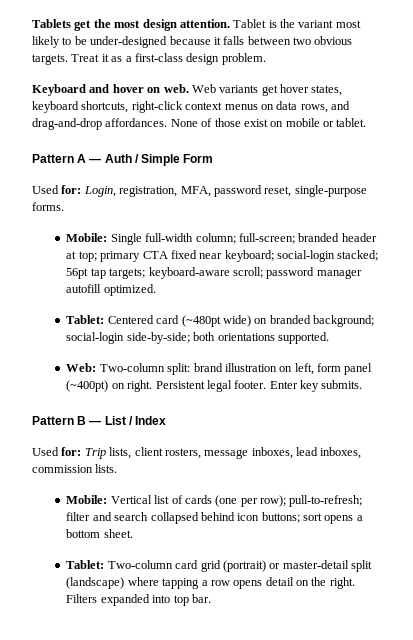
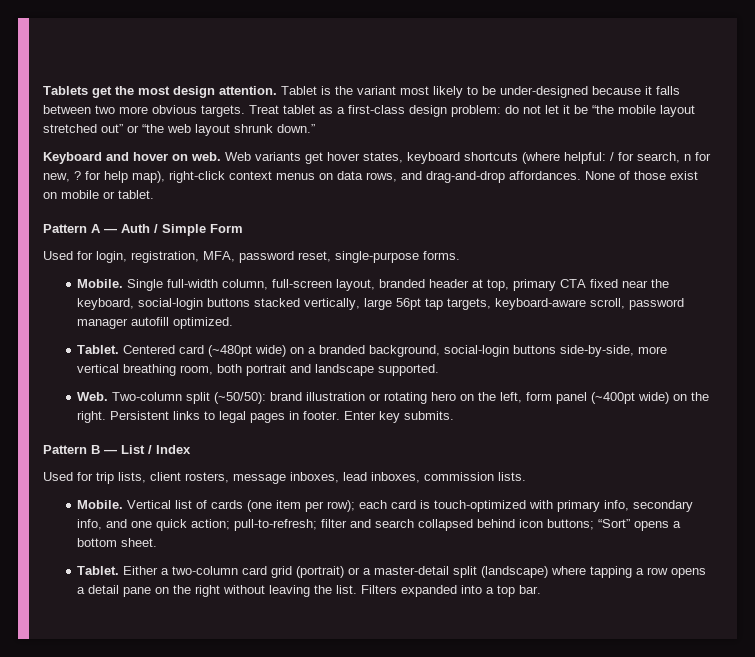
(311, 41) none -> [119,106,148,114] more
[101,54,109,62] it -> [283,105,315,114] tablet
[221,53,266,65] problem. -> [451,105,695,117] [43,124,315,136] problem: do not let it be “the mobile layout stretched out” or “the web layout shrunk down.”
[81,101,129,113] shortcuts, -> [464,152,711,164] [43,171,165,183] shortcuts (where helpful: / for search, n for new, ? for help map),
[61,185,116,197] for: Login, -> [77,251,127,263] for login,
[66,233,108,242] Mobile: -> [77,279,124,288] Mobile.
[195,233,295,244] column; full-screen; -> [222,279,376,291] column, full-screen layout,
[78,251,97,262] top; -> [487,279,510,291] top,
[224,250,379,262] [66,267,263,279] keyboard; social-login stacked; 56pt tap targets; keyboard-aware scroll; -> [651,279,670,288] [77,298,626,310] the keyboard, social-login buttons stacked vertically, large 56pt tap targets, keyboard-aware scroll,
[66,315,105,324] Tablet: -> [77,345,120,354] Tablet.
[269,315,375,327] [66,332,329,344] [66,363,373,375] [66,380,232,392] branded background; social-login side-by-side; both orientations supported. // Web: Two-column split: brand illustration on left, form panel (~400pt) on right. Persistent legal -> [308,345,668,357] [77,364,440,376] [77,392,710,404] [77,411,300,423] a branded background, social-login buttons side-by-side, more vertical breathing room, both portrait and landscape supported. // Web. Two-column split (~50/50): brand illustration or rotating hero on the left, form panel (~400pt wide) on the right. Persistent links to legal pages in
[61,447,106,459] for: Trip -> [77,472,114,484] for trip
[66,495,108,504] Mobile: -> [77,500,124,509] Mobile.
(238, 501) none -> [276,500,302,509] item
(287, 501) none -> [359,500,694,512] [77,519,231,531] each card is touch-optimized with primary info, secondary info, and one quick action;
[303,513,323,521] sort -> [598,519,631,528] “Sort”
[66,560,173,569] Tablet: Two-column -> [77,566,239,575] Tablet. Either a two-column
(281, 566) none -> [363,568,372,575] a
[265,577,355,589] detail on the right. -> [77,585,358,597] a detail pane on the right without leaving the list.
(171, 599) none -> [486,587,495,594] a

